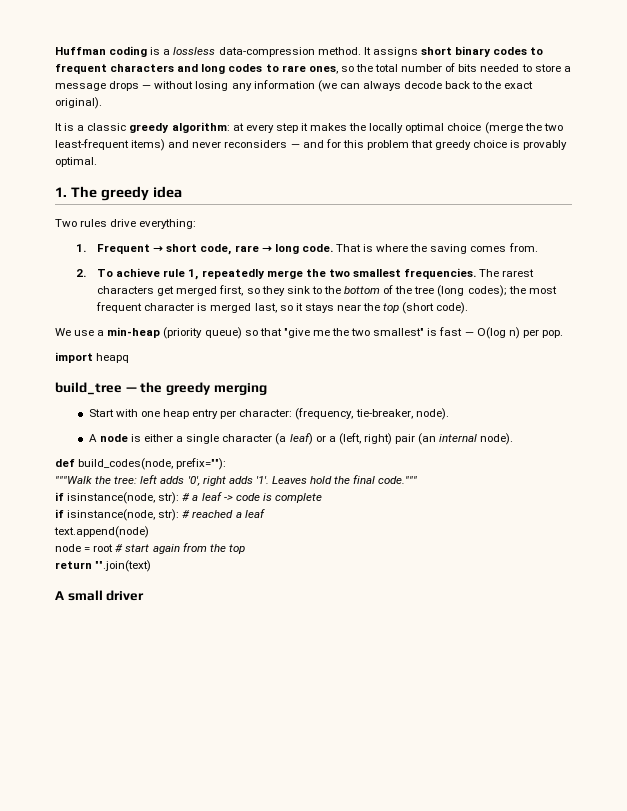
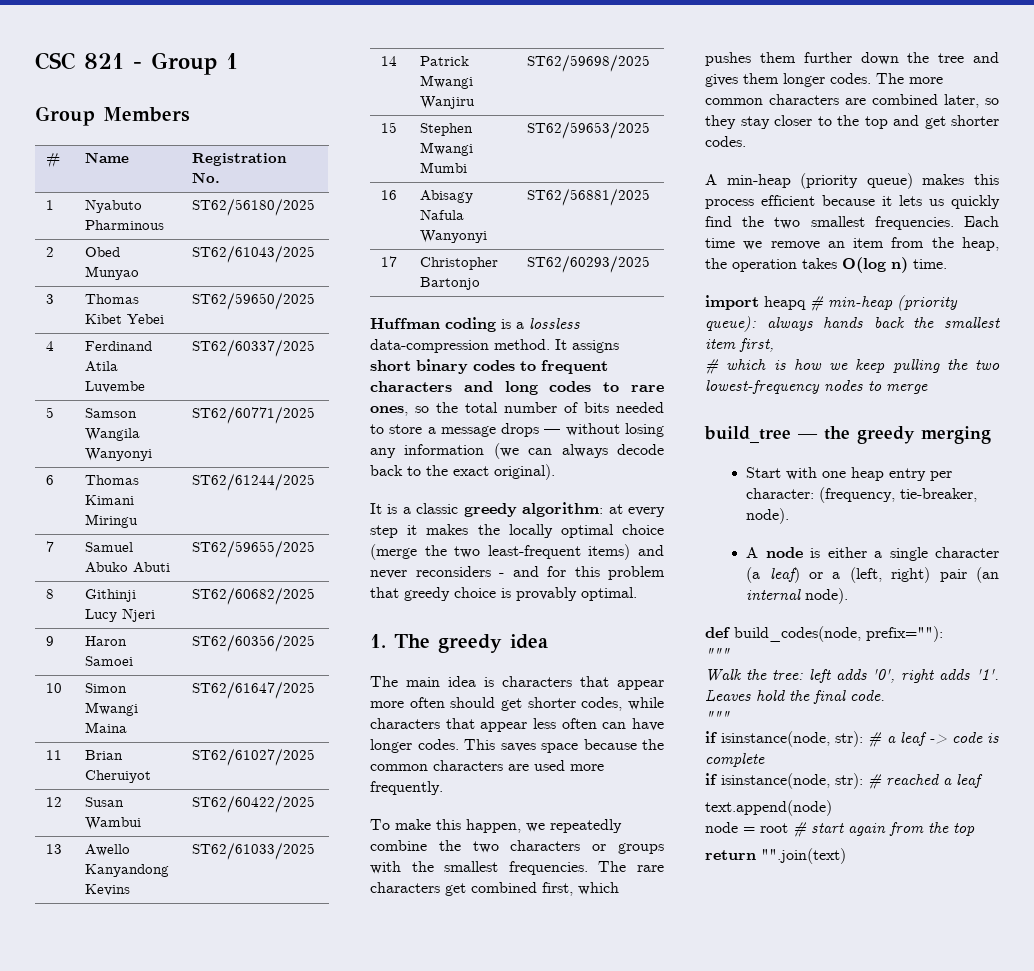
(55, 51) none -> [35,52,238,75] [35,106,190,126] [46,152,61,168] [85,152,130,163] [192,153,288,166] [192,172,221,183] [46,200,55,210] [85,199,143,213] [85,220,165,230] [192,198,316,216] [46,247,55,257] [85,247,121,257] [85,266,140,280] [192,245,316,263] [46,294,55,304] [85,294,140,304] [85,314,165,324] [192,292,316,310] [46,341,55,351] [85,341,153,351] [85,361,119,372] [85,381,146,393] [192,339,316,357] [46,407,55,418] [85,408,138,418] [85,428,141,441] [85,448,153,461] [192,406,316,424] [46,475,55,485] [85,475,140,485] [85,495,135,505] [85,514,139,528] [192,473,316,491] [46,541,55,552] [85,542,134,552] [85,562,171,573] [192,540,316,558] [46,589,55,599] [85,589,137,602] [85,608,156,622] [192,587,316,605] [46,636,55,646] [85,636,128,646] [85,656,134,666] [192,634,316,652] [46,683,63,693] [85,683,128,693] [85,702,139,716] [85,722,128,733] [192,681,316,699] [46,750,63,760] [85,750,124,760] [85,770,152,783] [192,748,316,766] [46,797,63,807] [85,797,125,807] [85,817,142,830] [192,795,316,813] [46,844,63,854] [85,844,131,856] [85,864,170,877] [85,884,131,896] [192,842,316,860] [381,56,398,66] [420,56,470,66] [420,75,474,89] [420,96,476,109] [527,54,651,72] [381,122,398,133] [420,123,474,136] [420,142,474,156] [420,162,468,173] [527,121,651,139] [381,190,398,200] [420,190,474,203] [420,209,465,220] [420,230,488,243] [527,188,651,206] [381,256,398,267] [420,257,499,270] [420,277,481,290] [527,255,651,273] CSC 821 - Group 1 // Group Members // # | Name | Registration No. // 1 | Nyabuto Pharminous | ST62/56180/2025 // 2 | Obed Munyao | ST62/61043/2025 // 3 | Thomas Kibet Yebei | ST62/59650/2025 // 4 | Ferdinand Atila Luvembe | ST62/60337/2025 // 5 | Samson Wangila Wanyonyi | ST62/60771/2025 // 6 | Thomas Kimani Miringu | ST62/61244/2025 // 7 | Samuel Abuko Abuti | ST62/59655/2025 // 8 | Githinji Lucy Njeri | ST62/60682/2025 // 9 | Haron Samoei | ST62/60356/2025 // 10 | Simon Mwangi Maina | ST62/61647/2025 // 11 | Brian Cheruiyot | ST62/61027/2025 // 12 | Susan Wambui | ST62/60422/2025 // 13 | Awello Kanyandong Kevins | ST62/61033/2025 // 14 | Patrick Mwangi Wanjiru | ST62/59698/2025 // 15 | Stephen Mwangi Mumbi | ST62/59653/2025 // 16 | Abisagy Nafula Wanyonyi | ST62/56881/2025 // 17 | Christopher Bartonjo | ST62/60293/2025 //
[290,144,300,148] — -> [499,573,504,577] -
[55,219,197,229] [76,243,538,255] [76,268,535,280] [97,285,557,297] [96,302,469,314] [55,327,563,339] [55,352,130,363] Two rules drive everything: // 1. Frequent → short code, rare → long code. That is where the saving comes from. // 2. To achieve rule 1, repeatedly merge the two smallest frequencies. The rarest characters get merged first, so they sink to the bottom of the tree (long codes); the most frequent character is merged last, so it stays near the top (short code). // We use a min-heap (priority queue) so that "give me the two smallest" is fast — O(log n) per pop. // import heapq -> [370,676,664,690] [370,697,664,711] [370,718,664,732] [370,739,664,753] [370,760,604,771] [370,781,443,795] [370,819,622,833] [370,840,664,854] [370,861,664,875] [370,882,619,896] [705,52,999,66] [705,73,943,87] [705,94,999,108] [705,115,999,129] [705,136,746,147] [705,173,999,189] [705,195,1000,209] [705,216,999,230] [705,237,999,251] [705,257,947,273] [705,295,958,311] [705,316,1000,332] [705,338,774,352] [705,359,1000,374] [705,380,928,394] The main idea is characters that appear more often should get shorter codes, while characters that appear less often can have longer codes. This saves space because the common characters are used more frequently. // To make this happen, we repeatedly combine the two characters or groups with the smallest frequencies. The rare characters get combined first, which pushes them further down the tree and gives them longer codes. The more common characters are combined later, so they stay closer to the top and get shorter codes. // A min-heap (priority queue) makes this process efficient because it lets us quickly find the two smallest frequencies. Each time we remove an item from the heap, the operation takes O(log n) time. // import heapq # min-heap (priority queue): always hands back the smallest item first, // # which is how we keep pulling the two lowest-frequency nodes to merge
[55,476,92,484] """Walk -> [705,648,730,659] [705,669,742,681] """ // Walk
[378,476,418,484] code.""" -> [850,690,885,701] [705,711,730,722] code. // """
[55,590,145,601] // A small driver -> (846, 856) none

